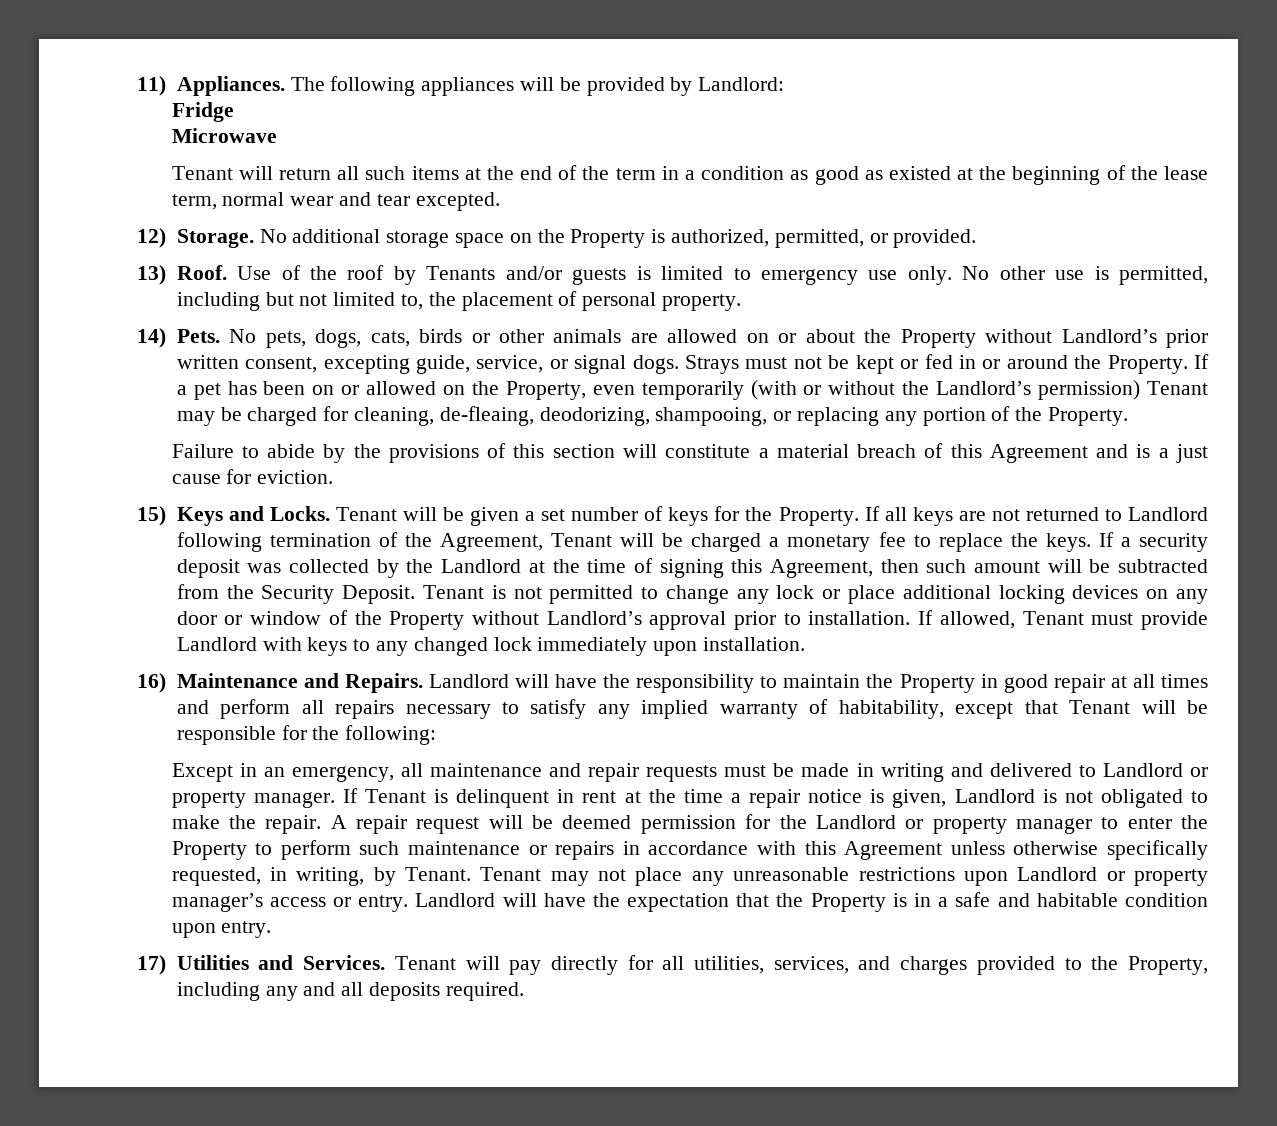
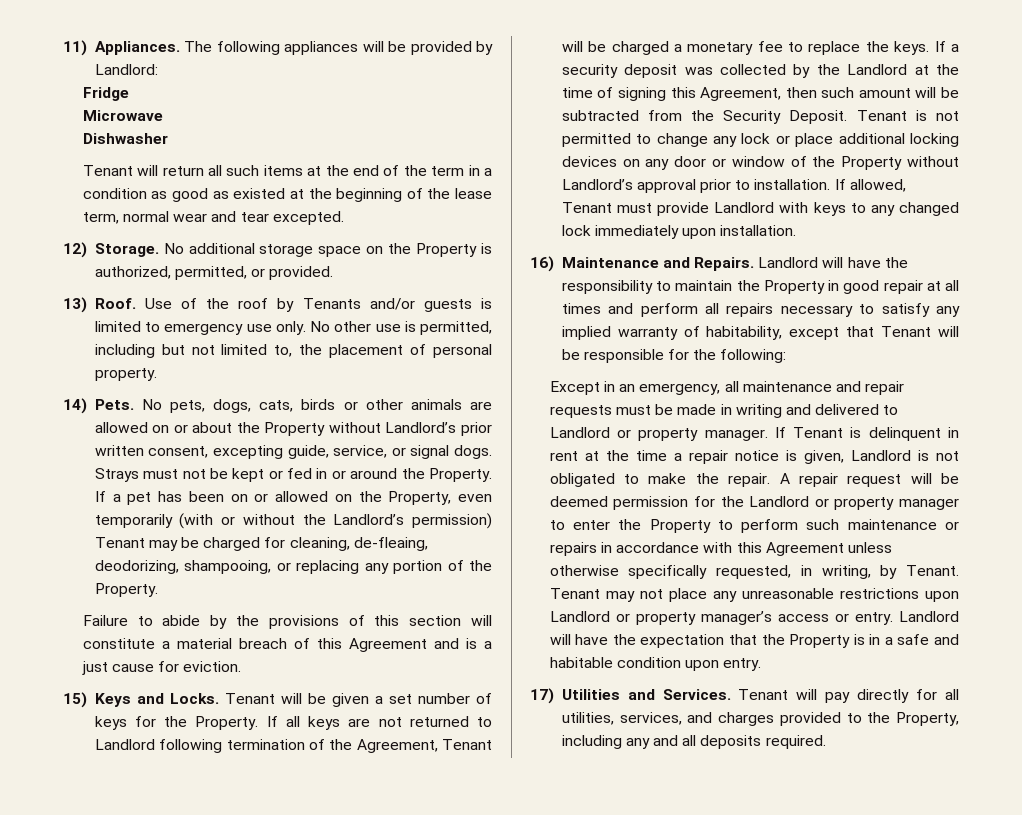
(277, 135) none -> [82,133,168,144] // Dishwasher

